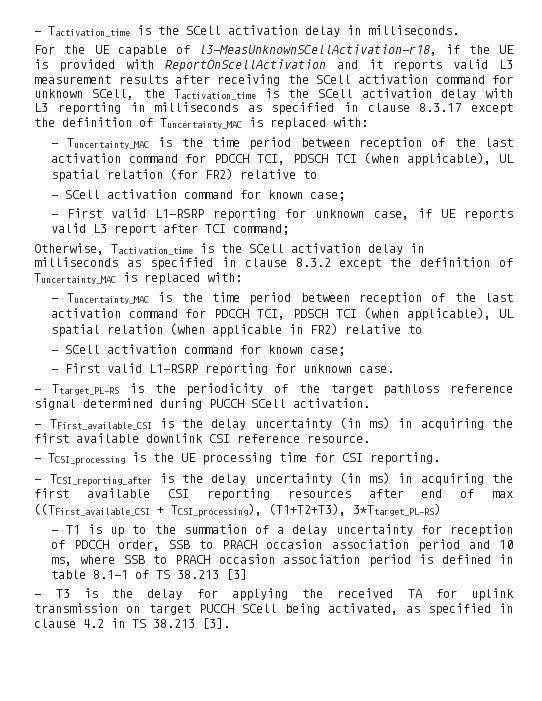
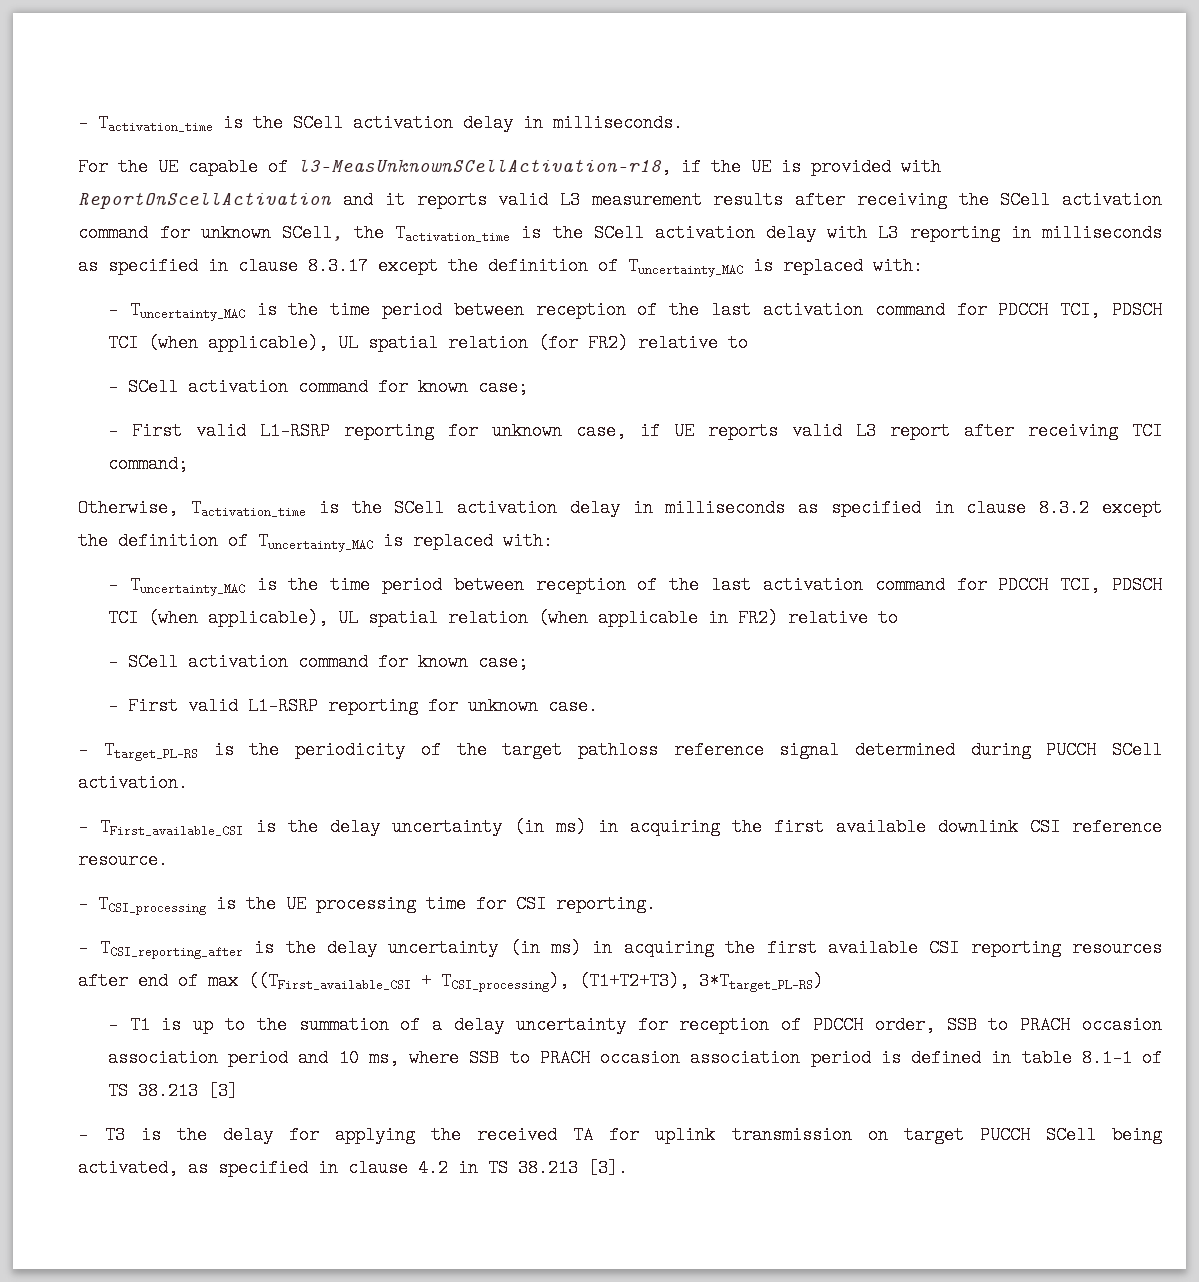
(198, 228) none -> [1027,422,1118,440] receiving

